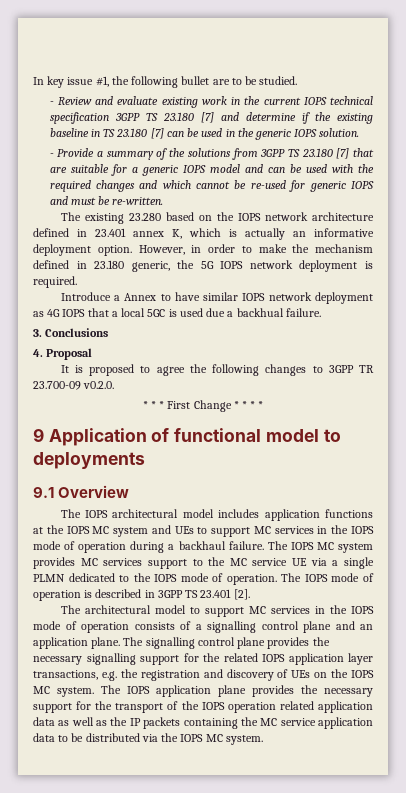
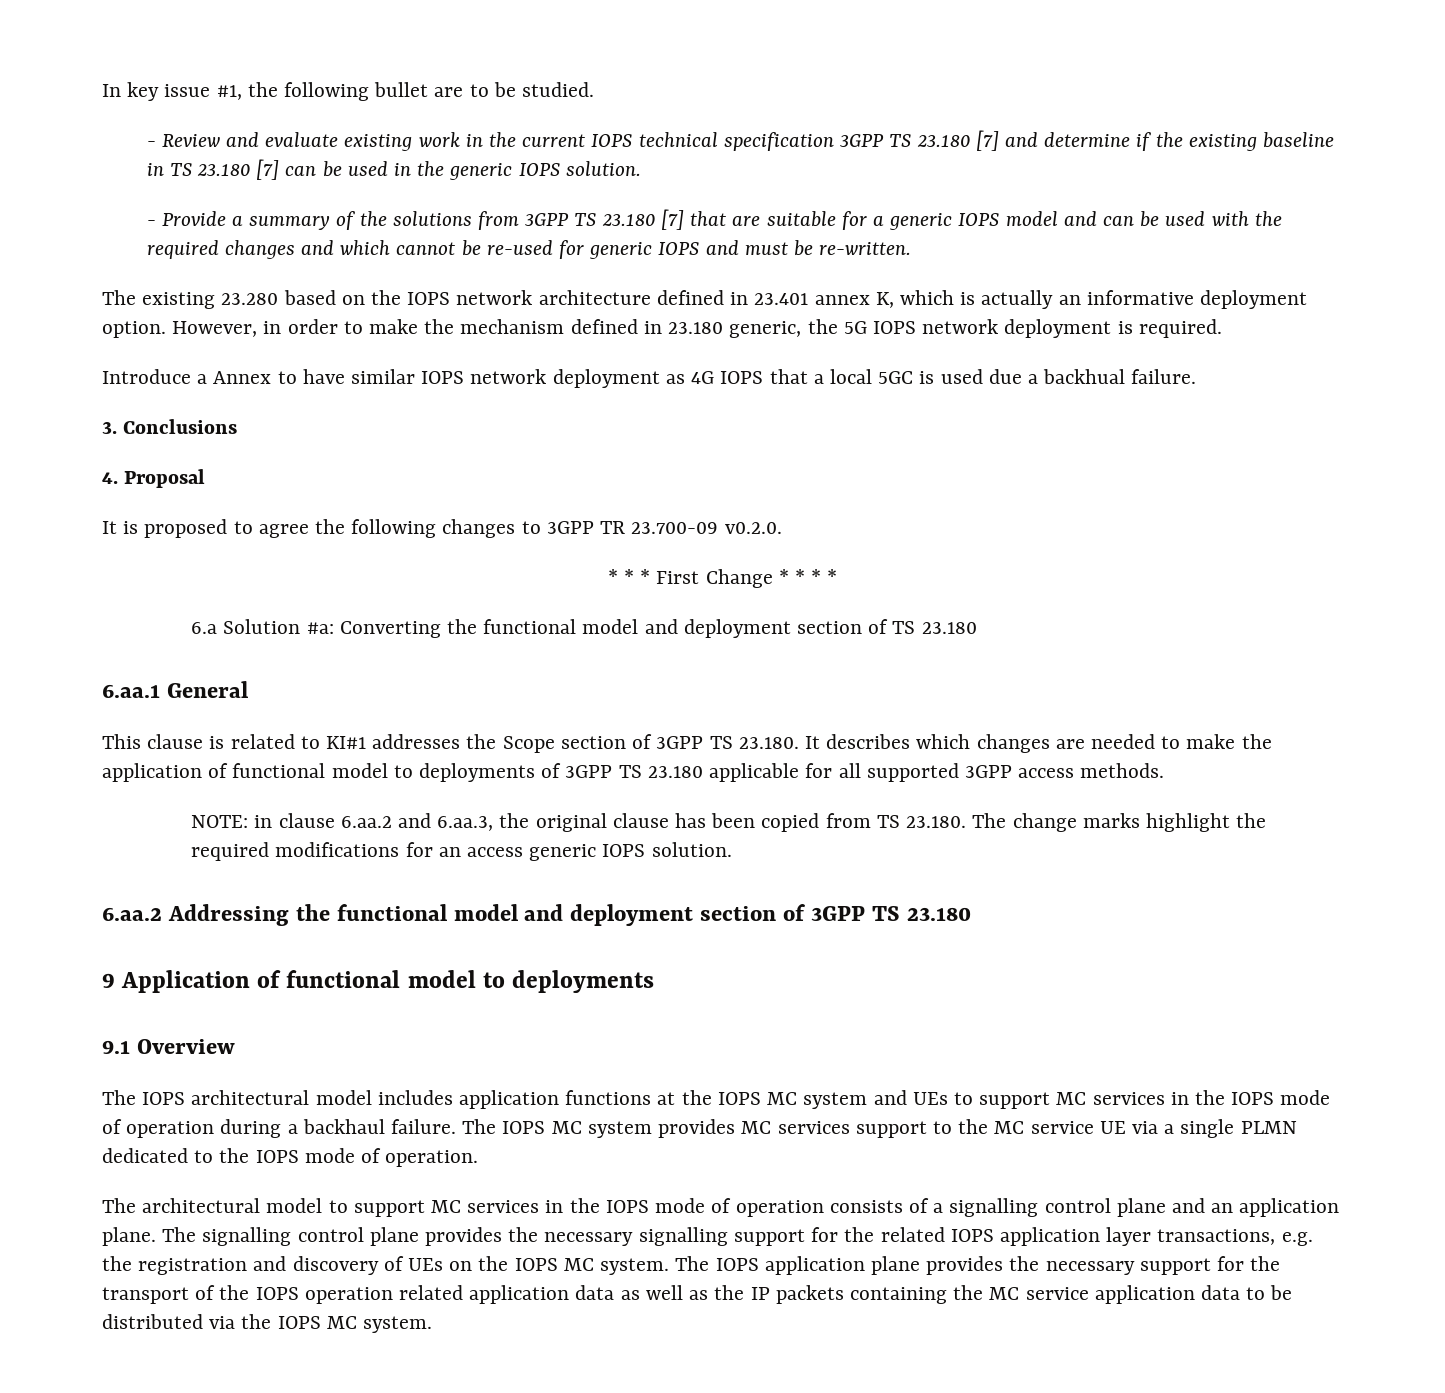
(264, 405) none -> [191,619,977,638] [102,681,248,698] [102,734,1272,753] [102,763,1165,782] [191,813,1267,832] [191,842,732,861] [102,904,971,926] // 6.a Solution #a: Converting the functional model and deployment section of TS 23.180 // 6.aa.1 General // This clause is related to KI#1 addresses the Scope section of 3GPP TS 23.180. It describes which changes are needed to make the application of functional model to deployments of 3GPP TS 23.180 applicable for all supported 3GPP access methods. // NOTE: in clause 6.aa.2 and 6.aa.3, the original clause has been copied from TS 23.180. The change marks highlight the required modifications for an access generic IOPS solution. // 6.aa.2 Addressing the functional model and deployment section of 3GPP TS 23.180
[281,573,374,582] [33,589,250,601] The IOPS mode of operation is described in 3GPP TS 23.401 [2]. -> (479, 1158) none

